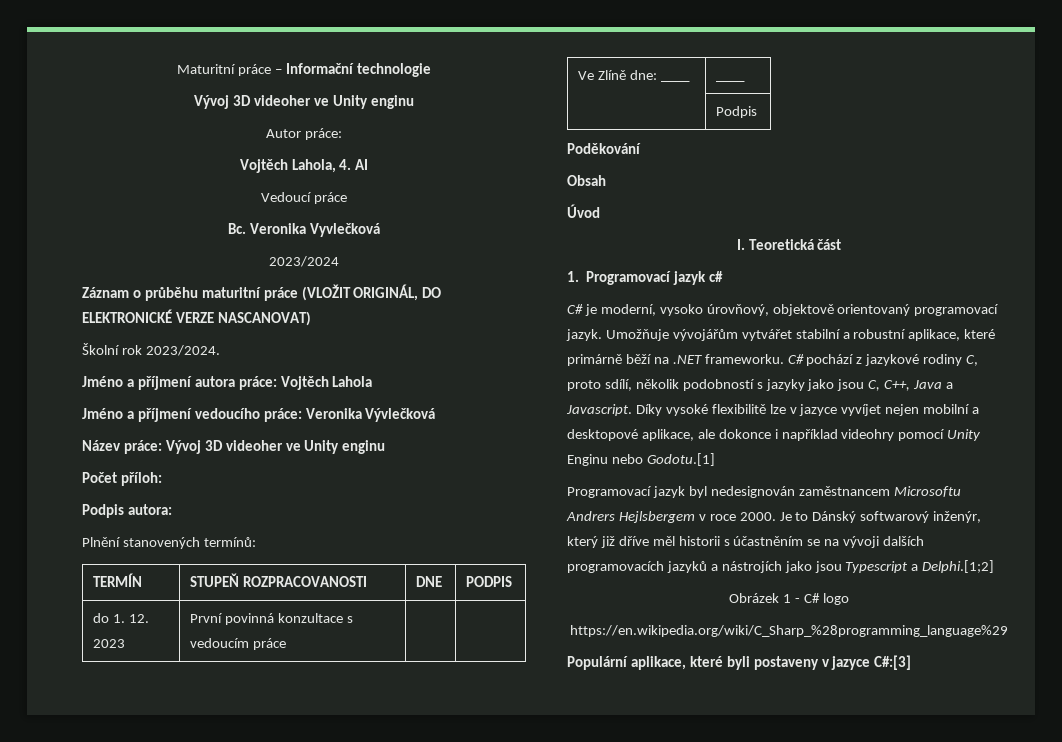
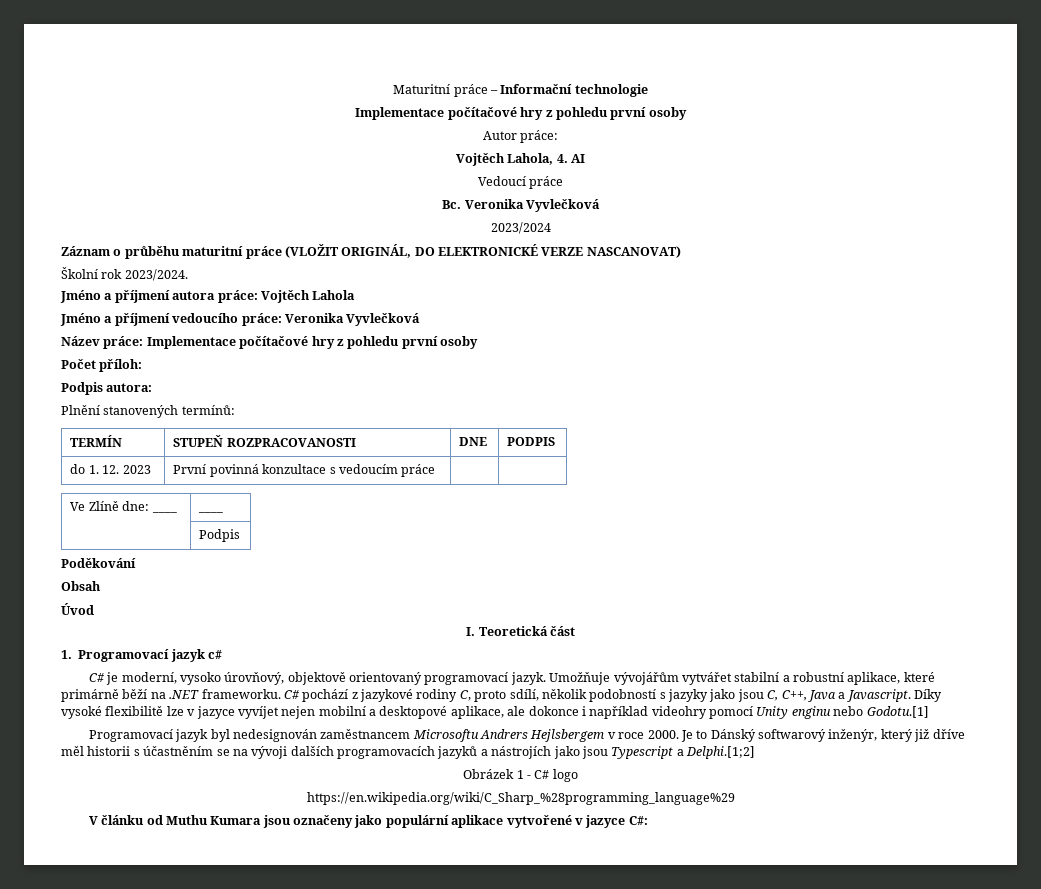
[194,95,414,109] Vývoj 3D videoher ve Unity enginu -> [355,107,687,120] Implementace počítačové hry z pohledu první osoby
[365,408,436,422] Vývlečková -> [346,313,421,326] Vyvlečková
[165,440,386,454] Vývoj 3D videoher ve Unity enginu -> [146,336,478,349] Implementace počítačové hry z pohledu první osoby
[567,454,608,466] Enginu -> [791,706,831,719] enginu
[567,655,912,670] Populární aplikace, které byli postaveny v jazyce C#:[3] -> [88,815,648,828] V článku od Muthu Kumara jsou označeny jako populární aplikace vytvořené v jazyce C#:

